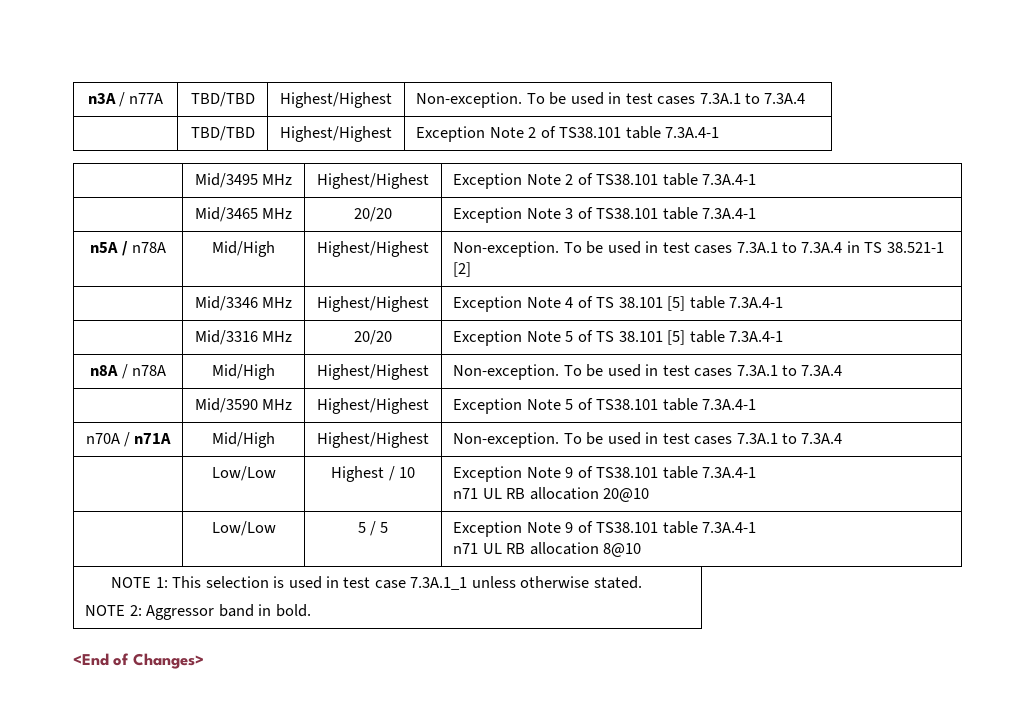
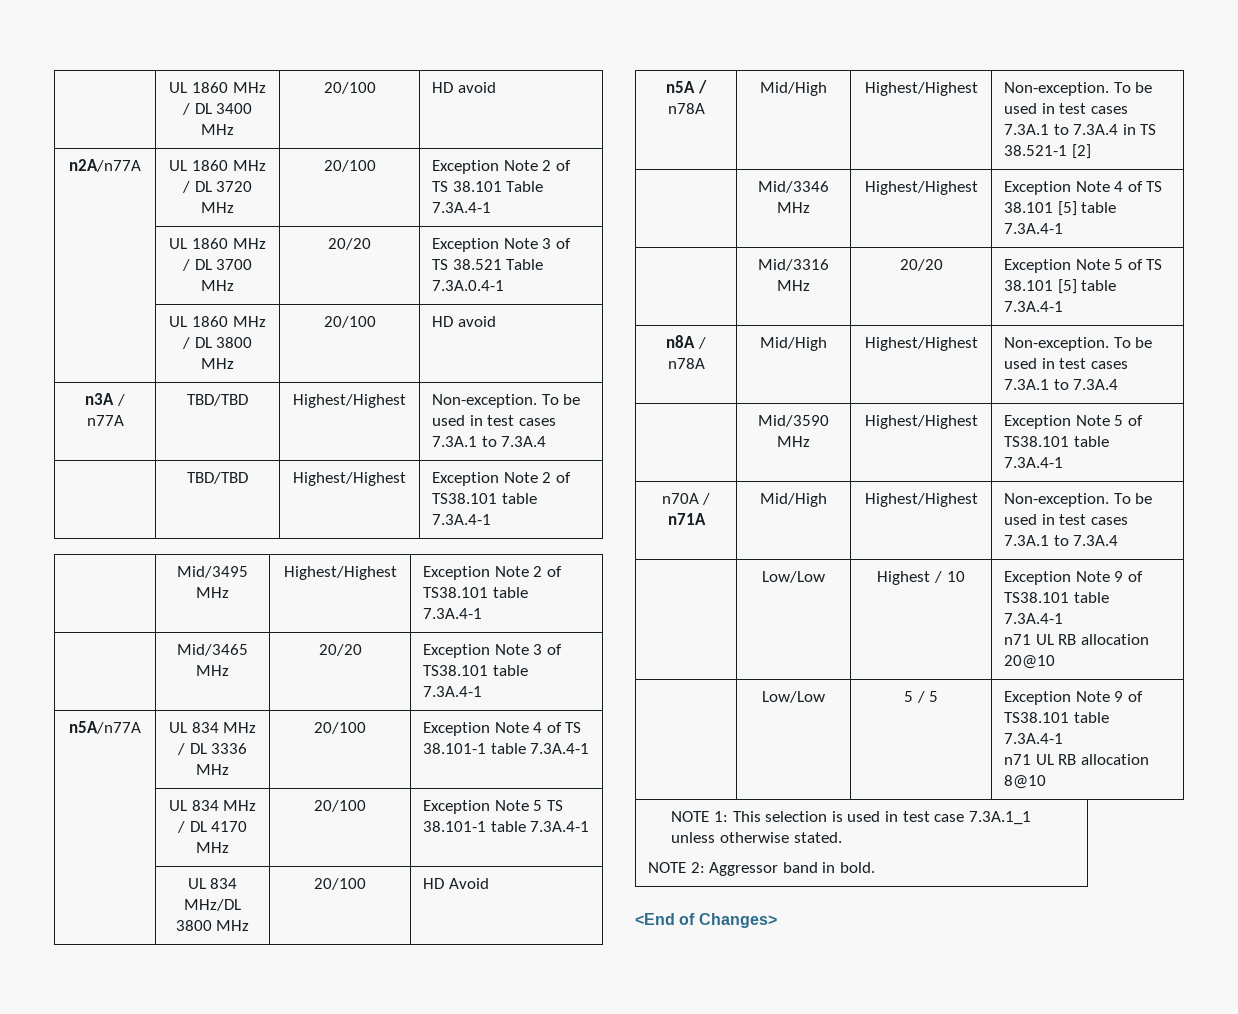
(87, 98) none -> [169,82,266,93] [181,103,253,115] [201,124,234,135] [323,82,376,94] [432,82,496,93] [69,159,141,172] [169,160,266,171] [181,181,253,193] [201,202,234,213] [323,160,376,172] [432,160,571,174] [432,181,544,192] [432,202,492,213] [169,238,266,249] [181,259,253,271] [201,280,234,291] [328,238,371,250] [432,238,571,252] [432,259,544,270] [432,280,505,291] [169,316,266,327] [181,337,253,349] [201,358,234,369] [323,316,376,328] [432,316,496,327] | UL 1860 MHz / DL 3400 MHz | 20/100 | HD avoid // n2A/n77A | UL 1860 MHz / DL 3720 MHz | 20/100 | Exception Note 2 of TS 38.101 Table 7.3A.4-1 // | UL 1860 MHz / DL 3700 MHz | 20/20 | Exception Note 3 of TS 38.521 Table 7.3A.0.4-1 // | UL 1860 MHz / DL 3800 MHz | 20/100 | HD avoid //
(757, 213) none -> [69,721,141,734] [168,722,257,733] [176,743,248,755] [196,764,229,775] [314,722,366,734] [423,722,582,736] [423,743,590,754] [168,800,257,811] [176,821,248,833] [196,842,229,853] [314,800,366,812] [423,800,563,814] [423,821,590,832] [187,878,238,889] [184,899,241,911] [175,920,250,931] [314,878,366,890] [423,878,489,889] // n5A/n77A | UL 834 MHz / DL 3336 MHz | 20/100 | Exception Note 4 of TS 38.101-1 table 7.3A.4-1 // | UL 834 MHz / DL 4170 MHz | 20/100 | Exception Note 5 TS 38.101-1 table 7.3A.4-1 // | UL 834 MHz/DL 3800 MHz | 20/100 | HD Avoid

